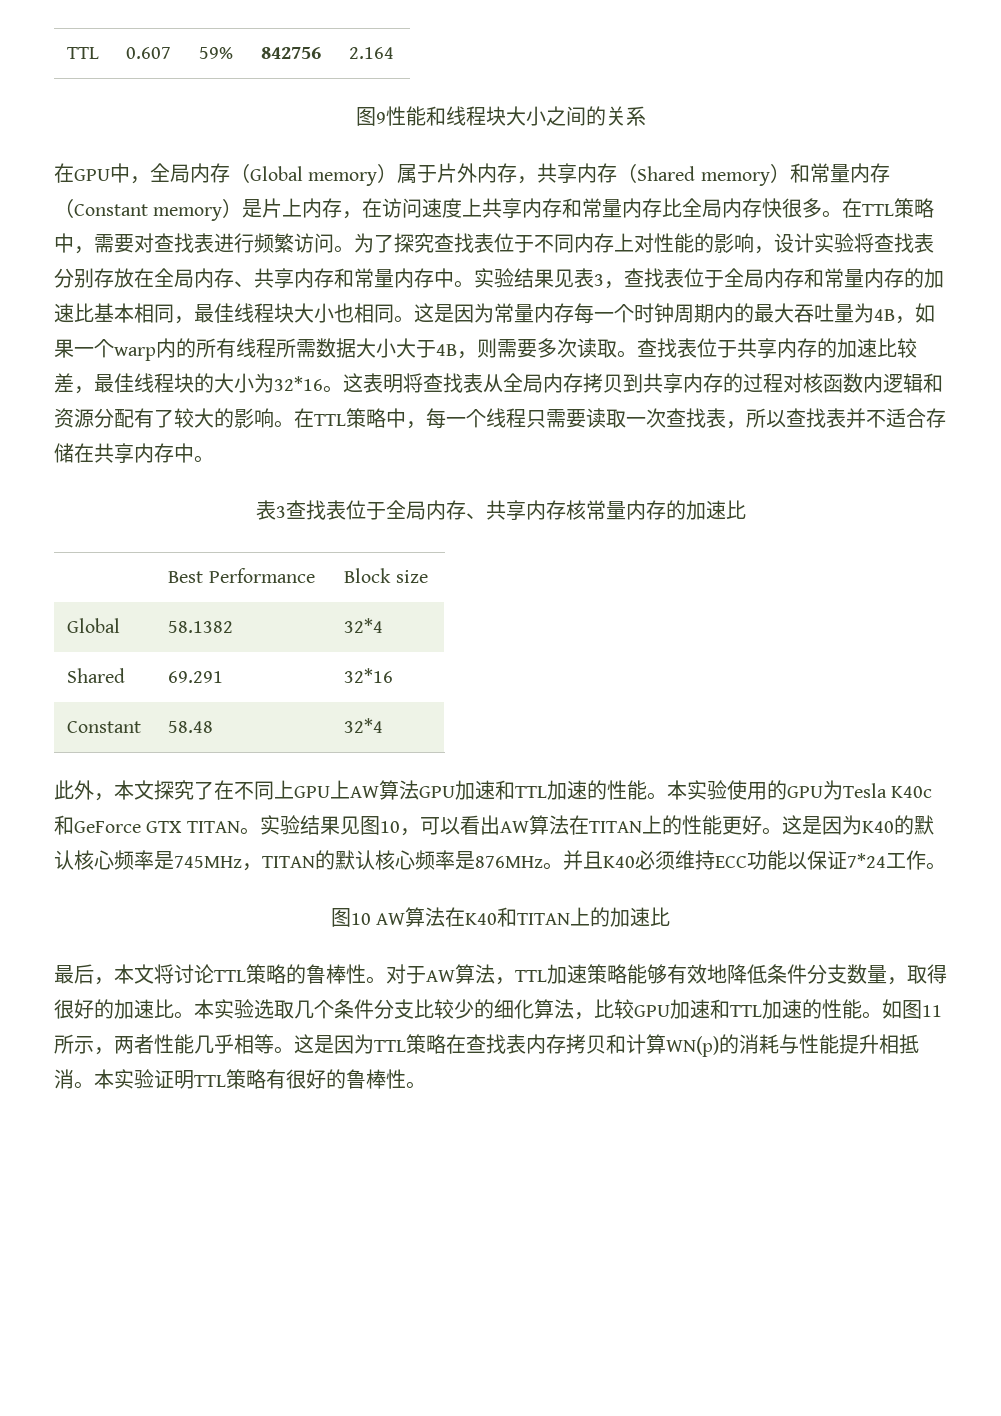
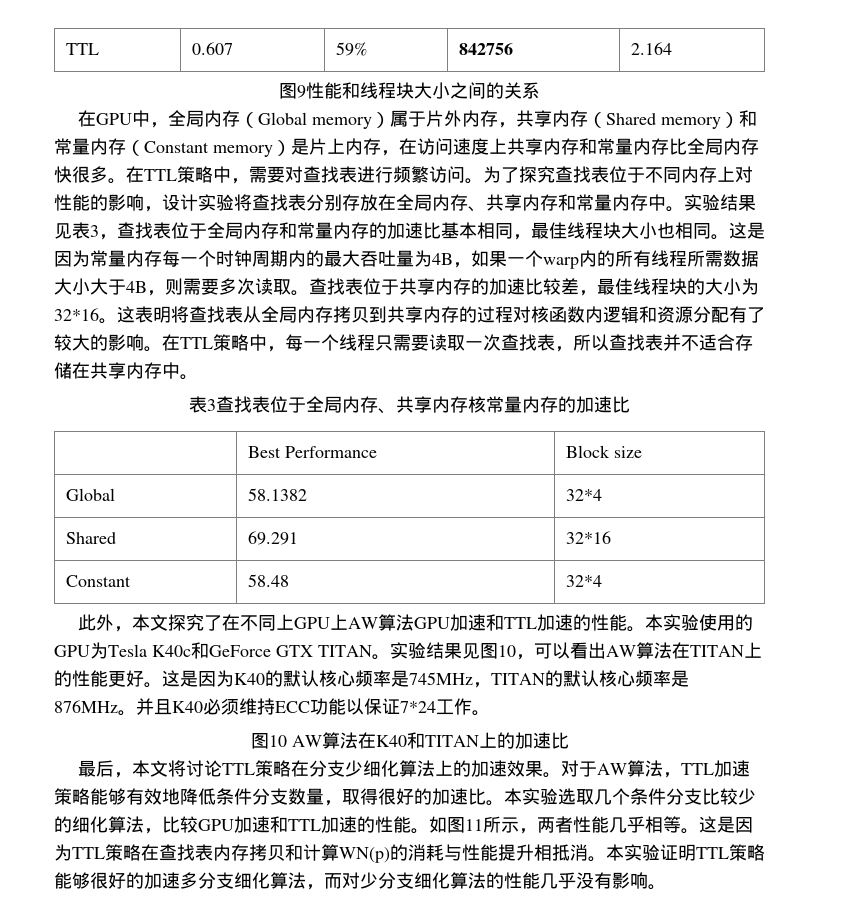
[286,964,366,984] 的鲁棒性 -> [290,760,543,777] 在分支少细化算法上的加速效果
[266,1069,406,1089] 有很好的鲁棒性 -> [54,872,648,890] 能够很好的加速多分支细化算法，而对少分支细化算法的性能几乎没有影响

